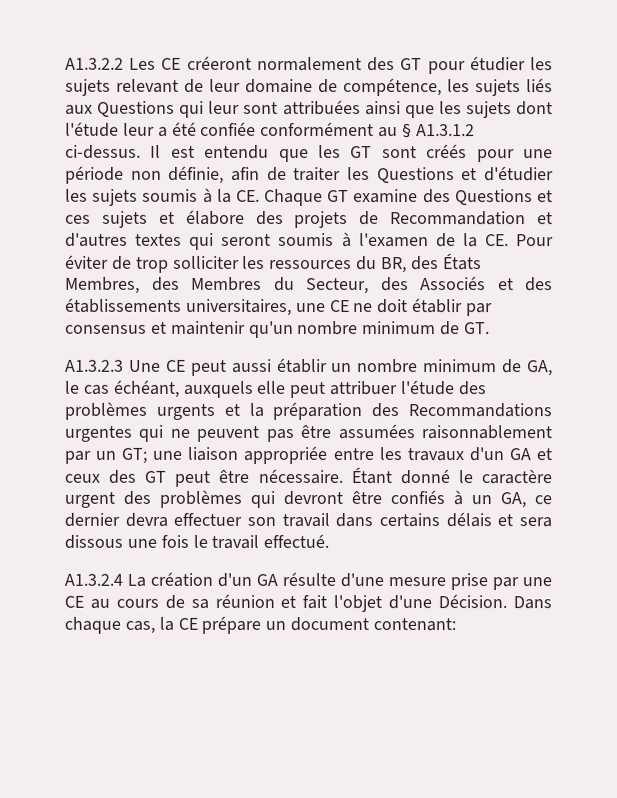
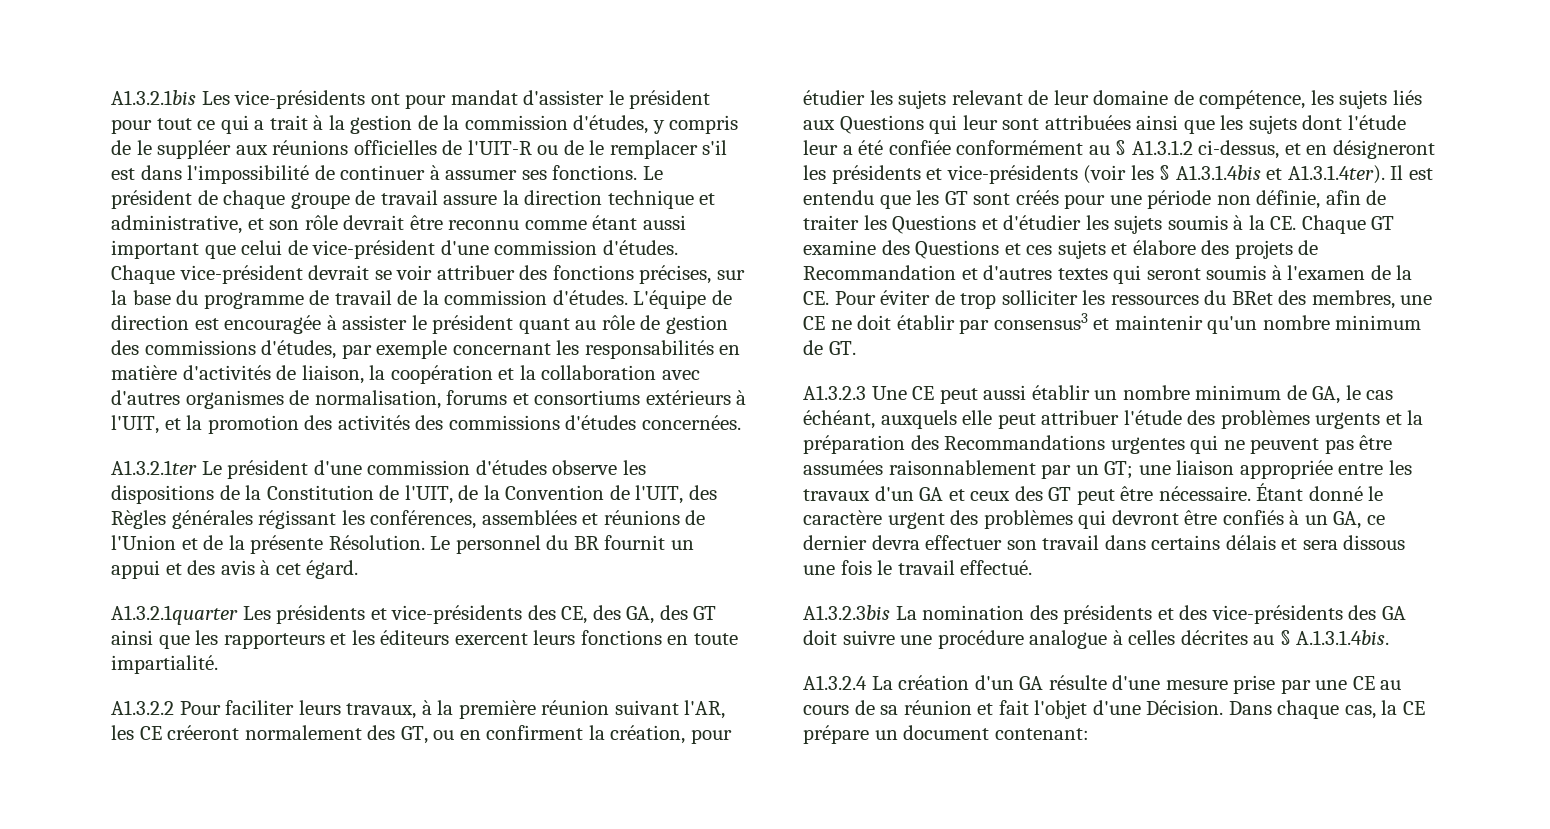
[65,55,423,72] A1.3.2.2 Les CE créeront normalement des GT -> [111,90,711,109] [111,115,739,134] [111,140,728,159] [111,165,663,184] [111,190,716,209] [111,215,686,234] [111,240,678,259] [111,265,745,284] [111,290,732,309] [111,315,728,334] [111,340,741,359] [111,365,700,384] [111,390,747,409] [111,415,741,434] [111,460,646,479] [111,485,717,504] [111,510,706,529] [111,535,694,554] [111,560,359,579] [111,605,717,625] [111,630,738,649] [111,655,218,674] [111,700,726,719] [111,725,686,744] A1.3.2.1bis Les vice-présidents ont pour mandat d'assister le président pour tout ce qui a trait à la gestion de la commission d'études, y compris de le suppléer aux réunions officielles de l'UIT-R ou de le remplacer s'il est dans l'impossibilité de continuer à assumer ses fonctions. Le président de chaque groupe de travail assure la direction technique et administrative, et son rôle devrait être reconnu comme étant aussi important que celui de vice-président d'une commission d'études. Chaque vice-président devrait se voir attribuer des fonctions précises, sur la base du programme de travail de la commission d'études. L'équipe de direction est encouragée à assister le président quant au rôle de gestion des commissions d'études, par exemple concernant les responsabilités en matière d'activités de liaison, la coopération et la collaboration avec d'autres organismes de normalisation, forums et consortiums extérieurs à l'UIT, et la promotion des activités des commissions d'études concernées. // A1.3.2.1ter Le président d'une commission d'études observe les dispositions de la Constitution de l'UIT, de la Convention de l'UIT, des Règles générales régissant les conférences, assemblées et réunions de l'Union et de la présente Résolution. Le personnel du BR fournit un appui et des avis à cet égard. // A1.3.2.1quarter Les présidents et vice-présidents des CE, des GA, des GT ainsi que les rapporteurs et les éditeurs exercent leurs fonctions en toute impartialité. // A1.3.2.2 Pour faciliter leurs travaux, à la première réunion suivant l'AR, les CE créeront normalement des GT, ou en confirment la création,
[65,144,141,159] ci-dessus. -> [1198,140,1435,159] [803,165,1385,184] ci-dessus, et en désigneront les présidents et vice-présidents (voir les § A1.3.1.4bis et A1.3.1.4ter).
[381,253,482,274] [65,276,553,295] [65,297,292,316] BR, des États Membres, des Membres du Secteur, des Associés et des établissements universitaires, -> [1231,290,1395,309] BRet des membres,
[65,324,147,334] consensus -> [993,313,1088,330] consensus3
(330, 541) none -> [803,605,1406,624] [803,630,1390,649] // A1.3.2.3bis La nomination des présidents et des vice-présidents des GA doit suivre une procédure analogue à celles décrites au § A.1.3.1.4bis.

